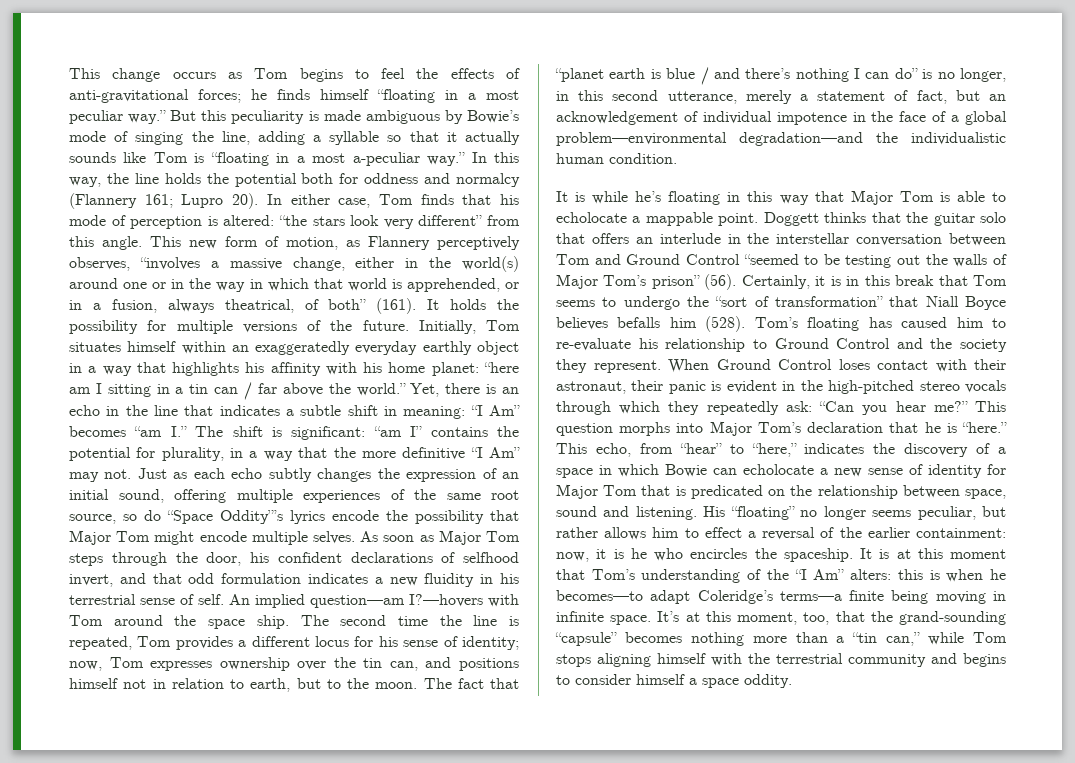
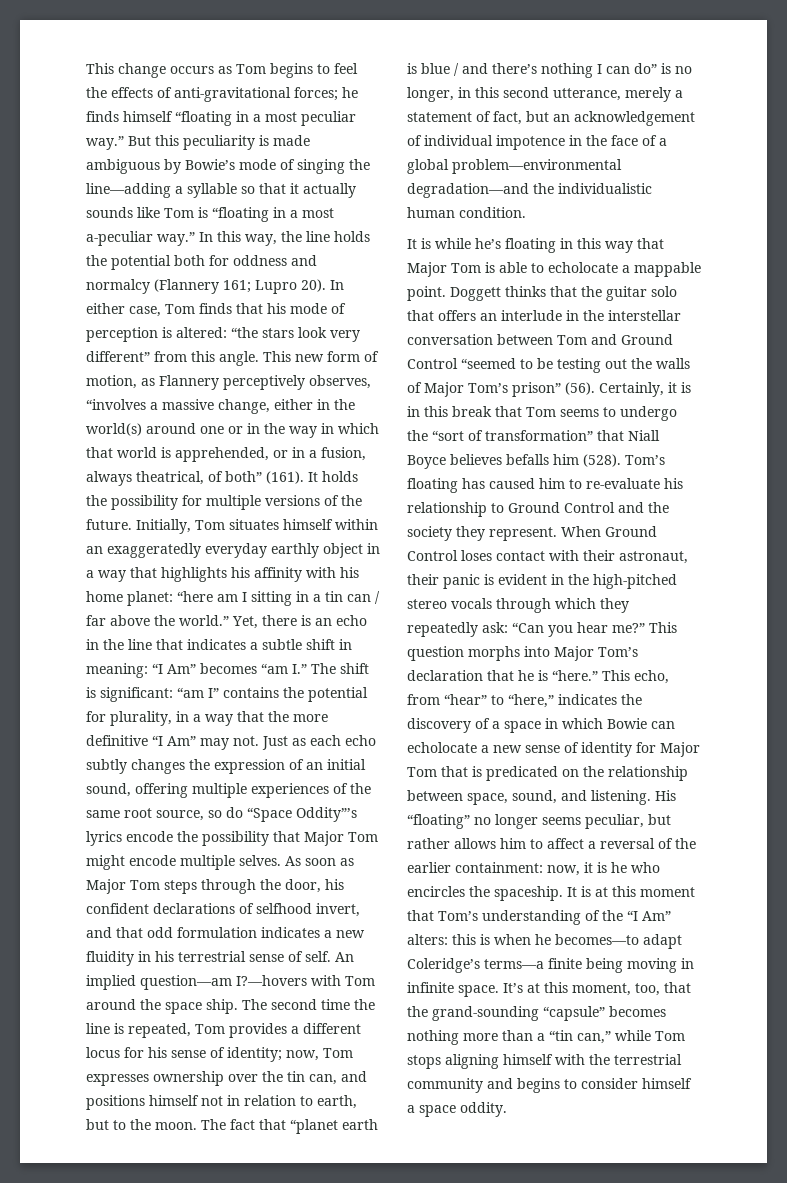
[221,131,305,145] line, adding -> [86,183,171,198] line—adding
[556,506,597,517] sound -> [512,790,557,804] sound,
[704,527,742,538] effect -> [547,838,584,849] affect

